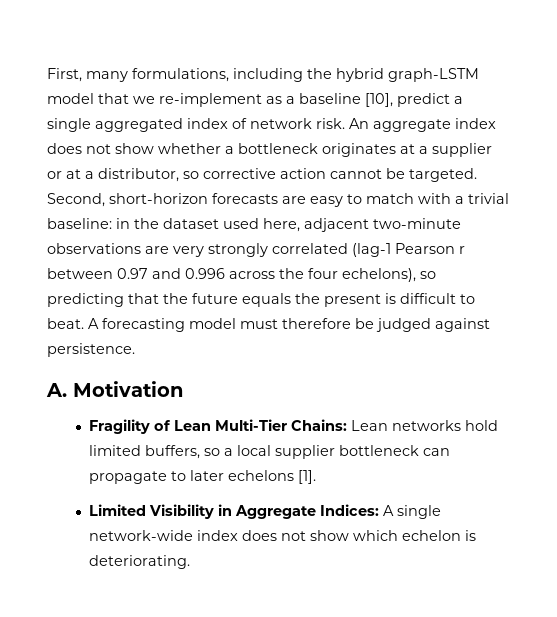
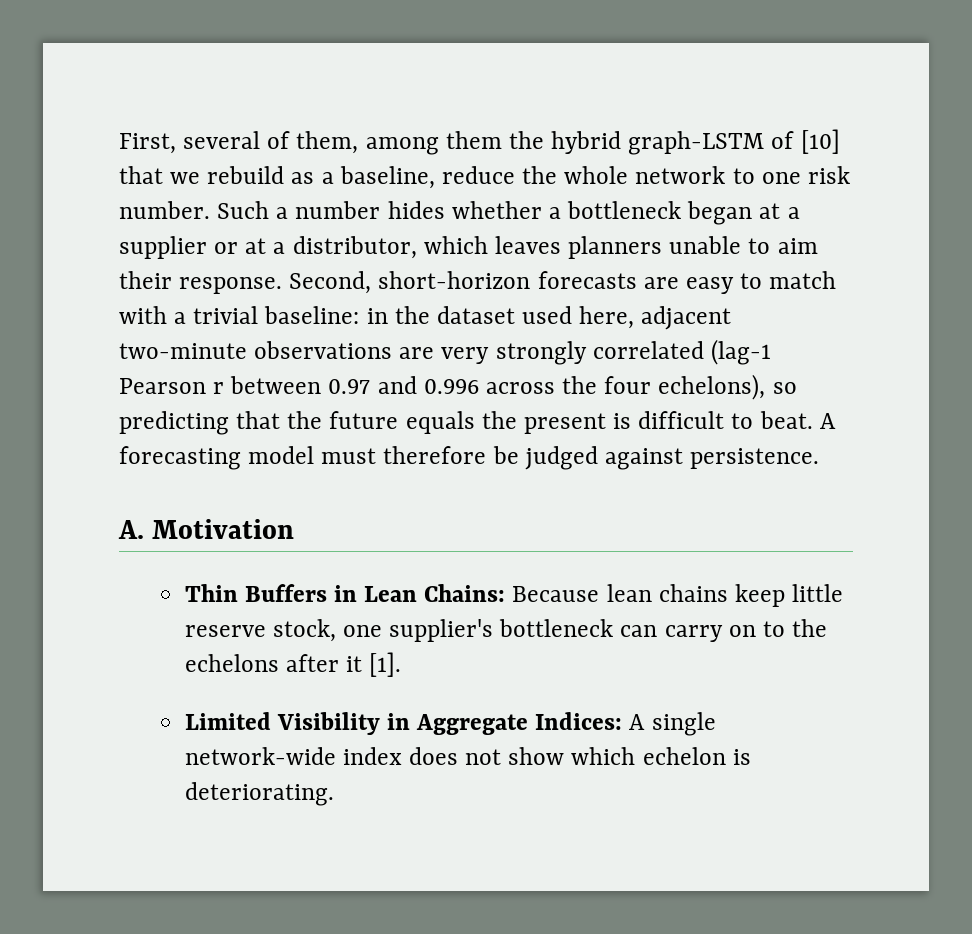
[86,68,303,82] many formulations, including -> [183,131,502,155] several of them, among them
[47,93,94,104] model -> [771,129,840,154] of [10]
[159,93,262,107] re-implement -> [207,166,285,184] rebuild
[299,93,463,107] [47,118,496,132] [47,143,154,154] baseline [10], predict a single aggregated index of network risk. An aggregate index does not show -> [339,166,850,189] [119,201,445,219] baseline, reduce the whole network to one risk number. Such a number hides
[322,143,396,157] originates -> [687,201,753,225] began
[183,168,477,182] so corrective action cannot be targeted. -> [423,236,818,259] [119,271,283,294] which leaves planners unable to aim their response.
[88,419,498,434] [88,445,450,459] [88,470,294,484] Fragility of Lean Multi-Tier Chains: Lean networks hold limited buffers, so a local supplier bottleneck can propagate to later echelons -> [184,584,843,607] [184,619,827,642] [184,654,362,672] Thin Buffers in Lean Chains: Because lean chains keep little reserve stock, one supplier's bottleneck can carry on to the echelons after it

